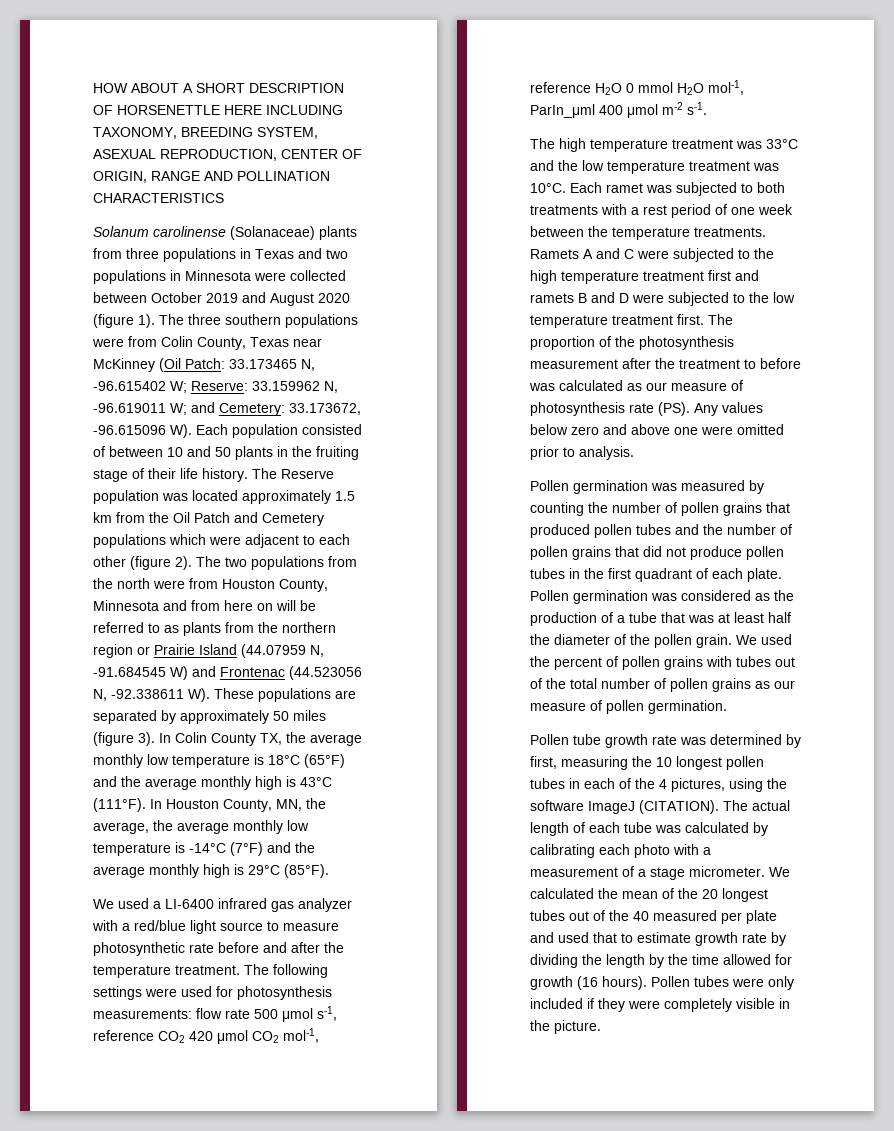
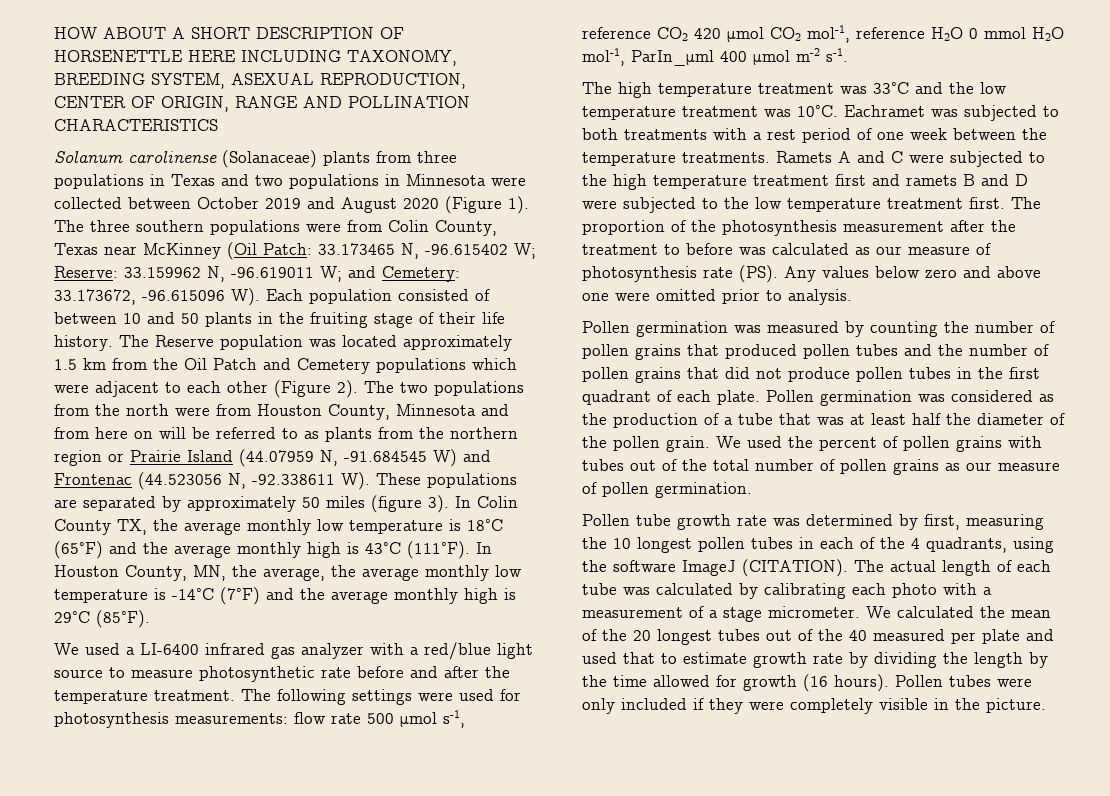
[93,314,134,328] (figure -> [445,196,502,214] (Figure
[130,556,171,570] (figure -> [274,380,331,398] (Figure
[570,182,643,193] Each ramet -> [844,105,925,117] Eachramet
[671,778,725,792] pictures, -> [926,537,1007,553] quadrants,

